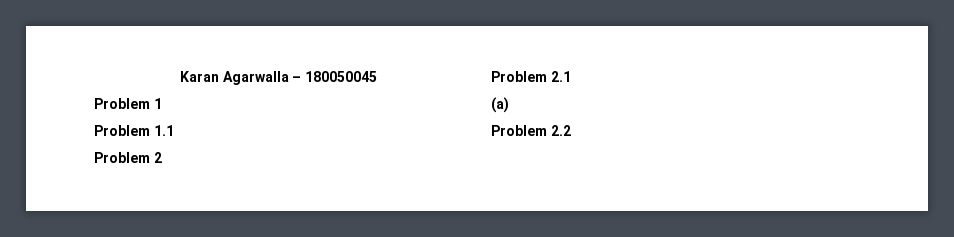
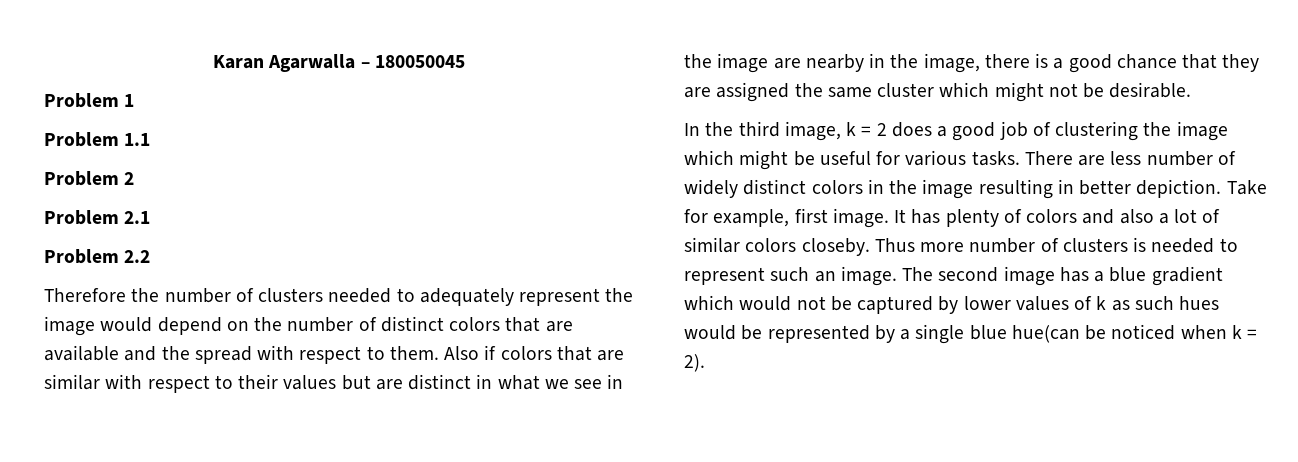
[491,97,509,113] // (a) -> (151, 217) none
(571, 130) none -> [44,288,634,306] [44,316,573,336] [44,345,625,364] [44,374,624,393] [684,53,1260,73] [684,82,1192,102] [684,121,1228,141] [684,150,1236,170] [684,179,1267,199] [684,208,1221,228] [684,237,1238,256] [684,266,1223,286] [684,295,1220,314] [684,324,1258,344] [684,354,705,372] // Therefore the number of clusters needed to adequately represent the image would depend on the number of distinct colors that are available and the spread with respect to them. Also if colors that are similar with respect to their values but are distinct in what we see in the image are nearby in the image, there is a good chance that they are assigned the same cluster which might not be desirable. // In the third image, k = 2 does a good job of clustering the image which might be useful for various tasks. There are less number of widely distinct colors in the image resulting in better depiction. Take for example, first image. It has plenty of colors and also a lot of similar colors closeby. Thus more number of clusters is needed to represent such an image. The second image has a blue gradient which would not be captured by lower values of k as such hues would be represented by a single blue hue(can be noticed when k = 2).

